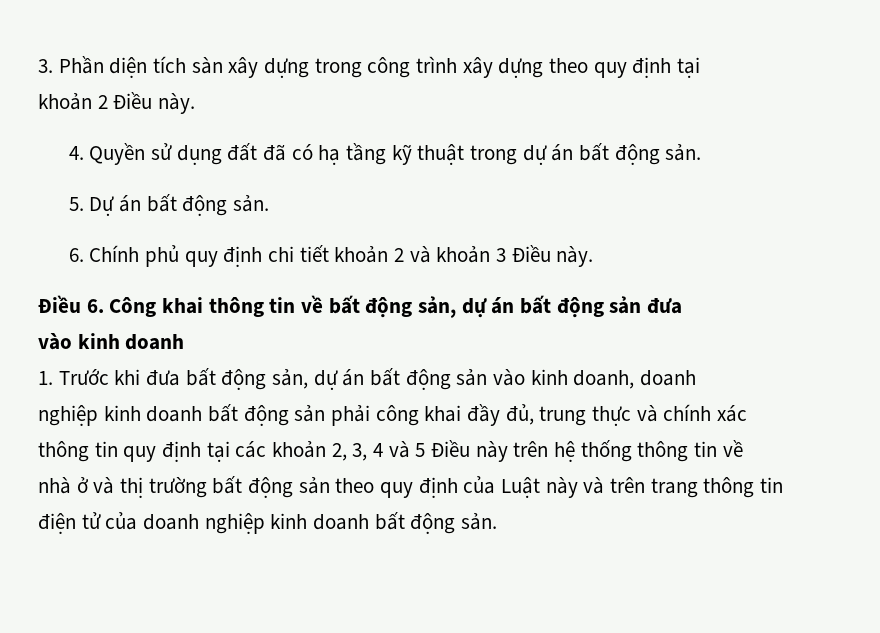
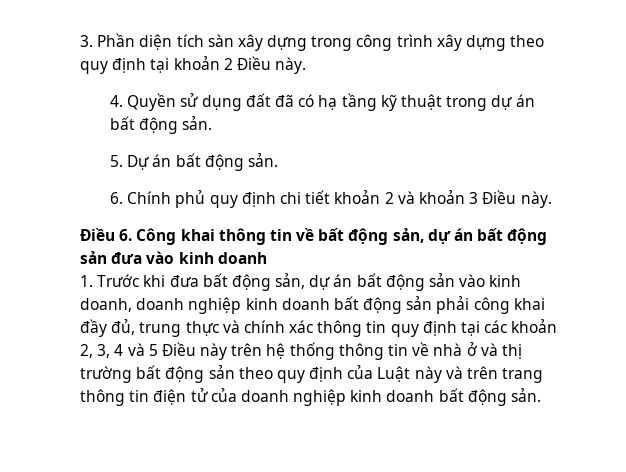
(701, 67) // -> (170, 65) none
(683, 305) // -> (143, 258) none
(697, 378) // -> (185, 304) none
(748, 413) // -> (314, 326) none
(743, 448) // -> (430, 349) none
(784, 485) // -> (150, 396) none

